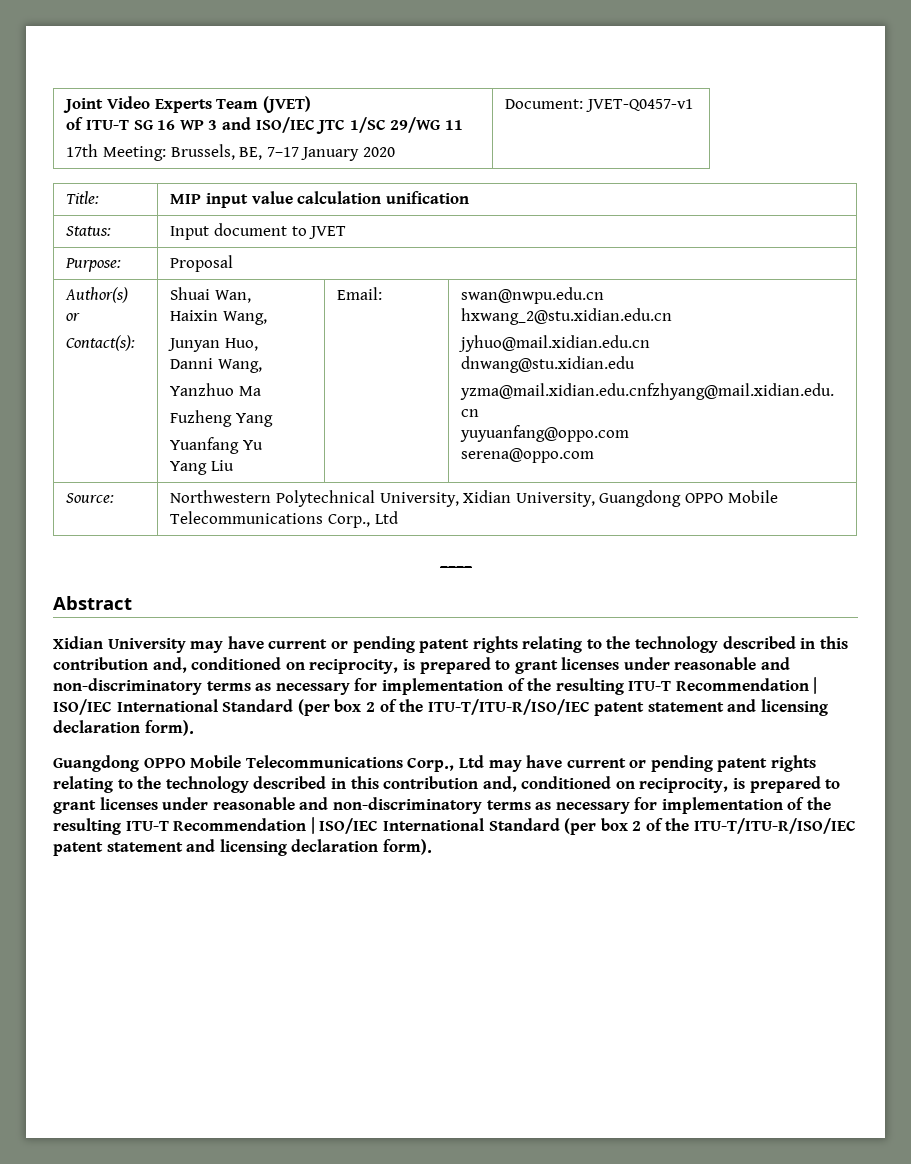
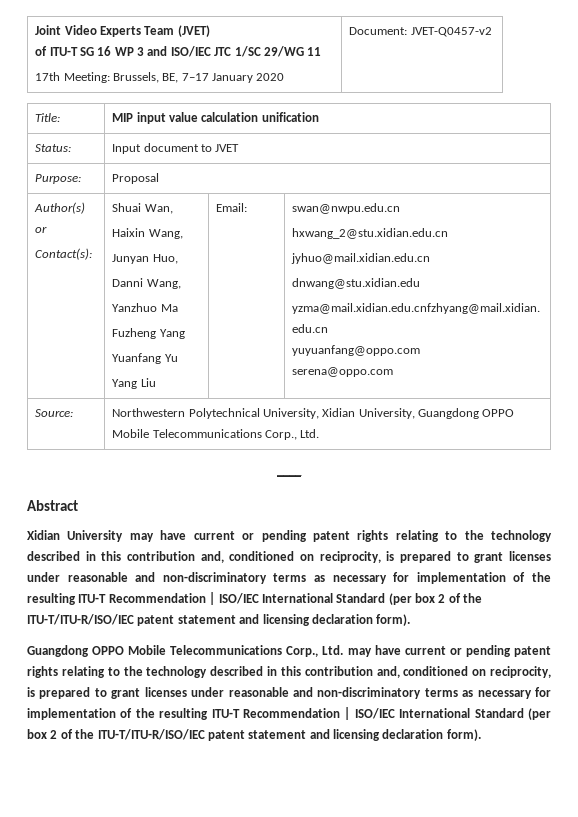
[586,99,694,112] JVET-Q0457-v1 -> [410,27,492,37] JVET-Q0457-v2
[374,511,398,524] Ltd -> [300,429,320,438] Ltd.
[458,755,484,768] Ltd -> [322,645,344,655] Ltd.

